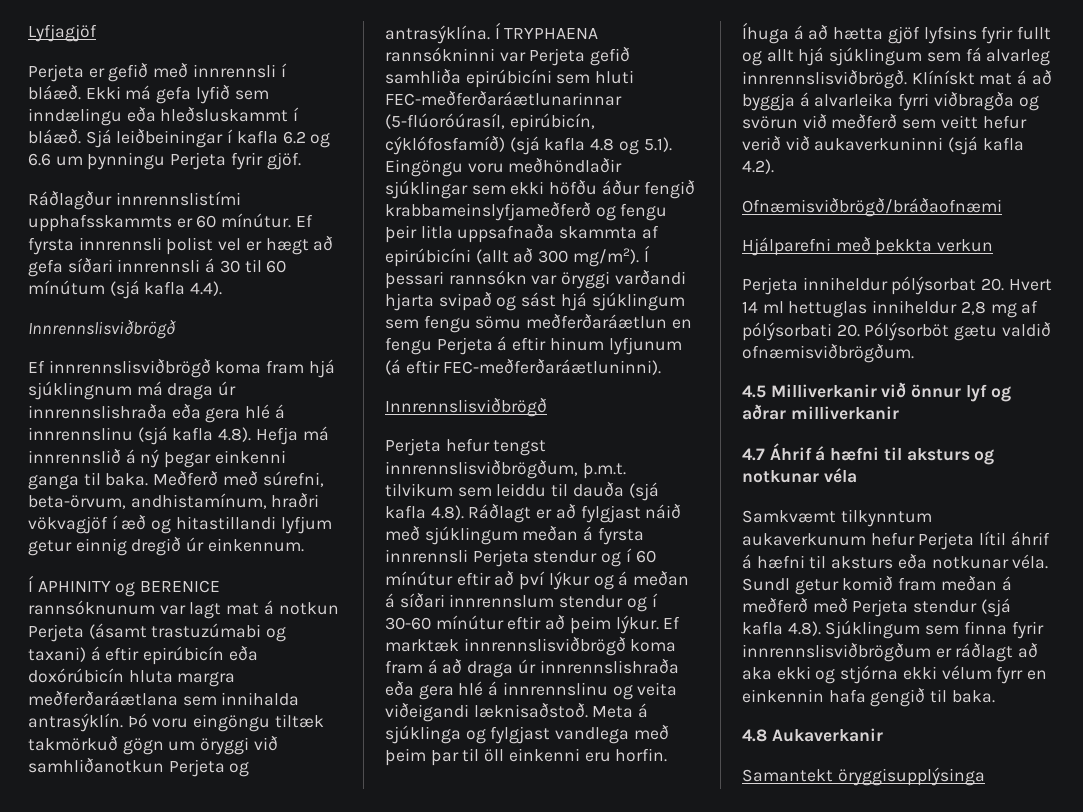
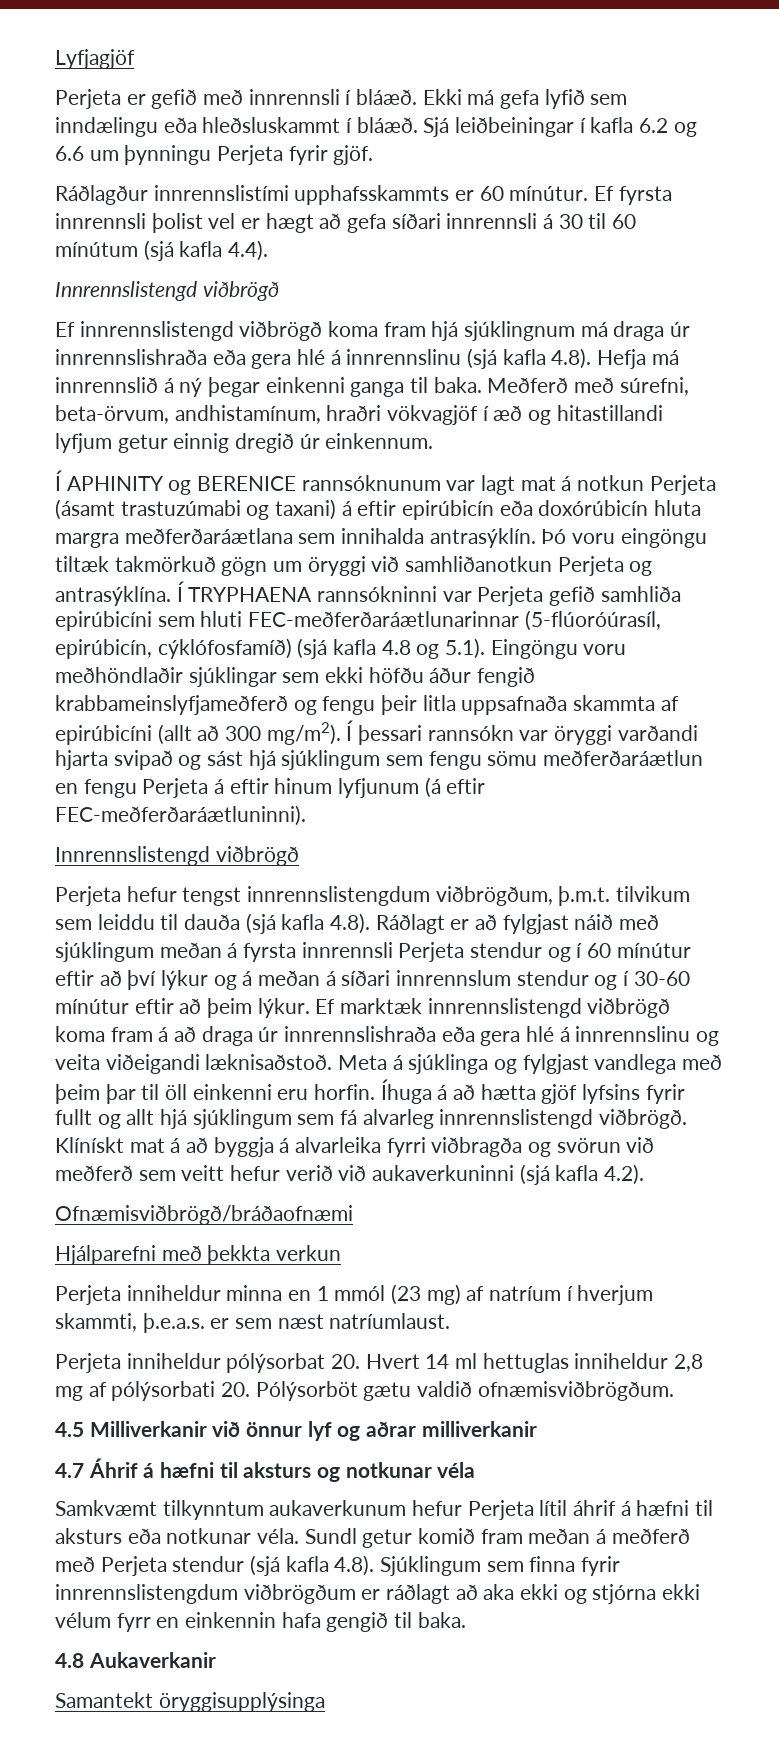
[28,319,176,339] [28,358,211,378] Innrennslisviðbrögð // Ef innrennslisviðbrögð -> [55,281,279,301] [55,321,323,341] Innrennslistengd viðbrögð // Ef innrennslistengd viðbrögð
[385,397,547,417] Innrennslisviðbrögð -> [55,846,299,866] Innrennslistengd viðbrögð
[385,459,578,479] innrennslisviðbrögðum, -> [247,886,553,906] innrennslistengdum viðbrögðum,
[463,636,626,656] innrennslisviðbrögð -> [427,998,671,1018] innrennslistengd viðbrögð
[742,69,907,89] innrennslisviðbrögð. -> [439,1109,688,1129] innrennslistengd viðbrögð.
(994, 245) none -> [55,1284,654,1305] [55,1313,451,1333] // Perjeta inniheldur minna en 1 mmól (23 mg) af natríum í hverjum skammti, þ.e.a.s. er sem næst natríumlaust.
[742,642,931,662] innrennslisviðbrögðum -> [55,1584,356,1604] innrennslistengdum viðbrögðum

